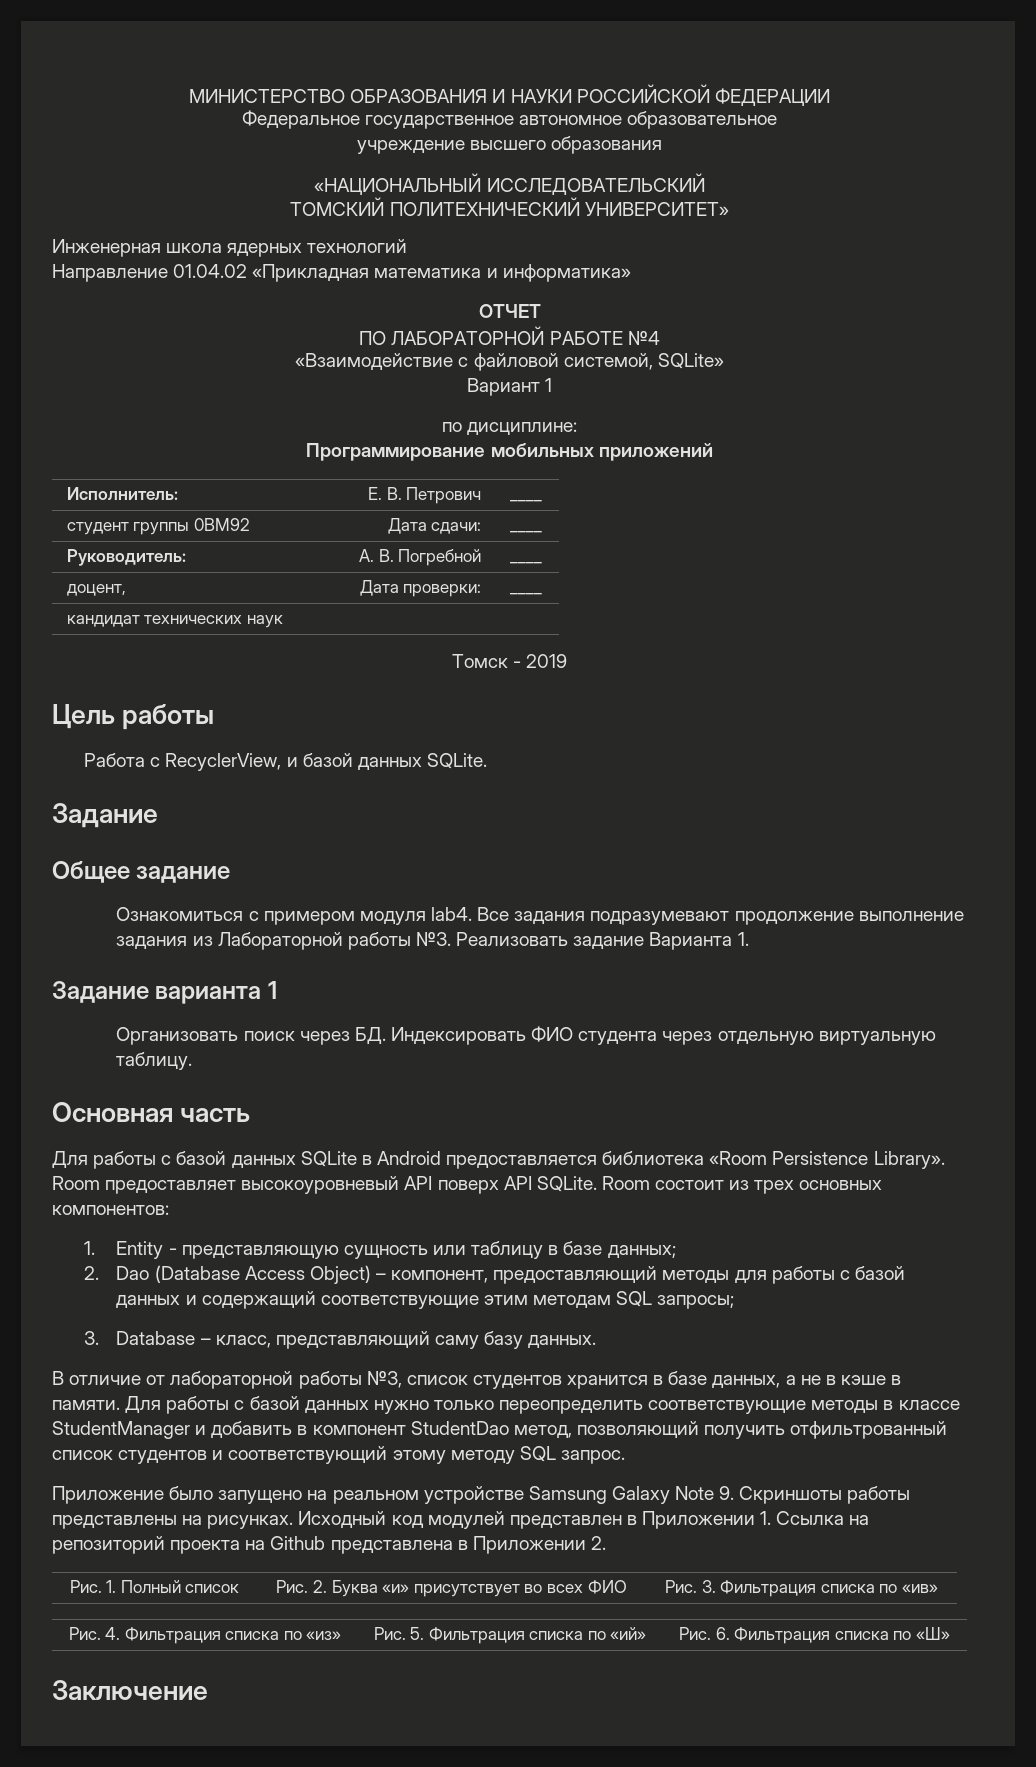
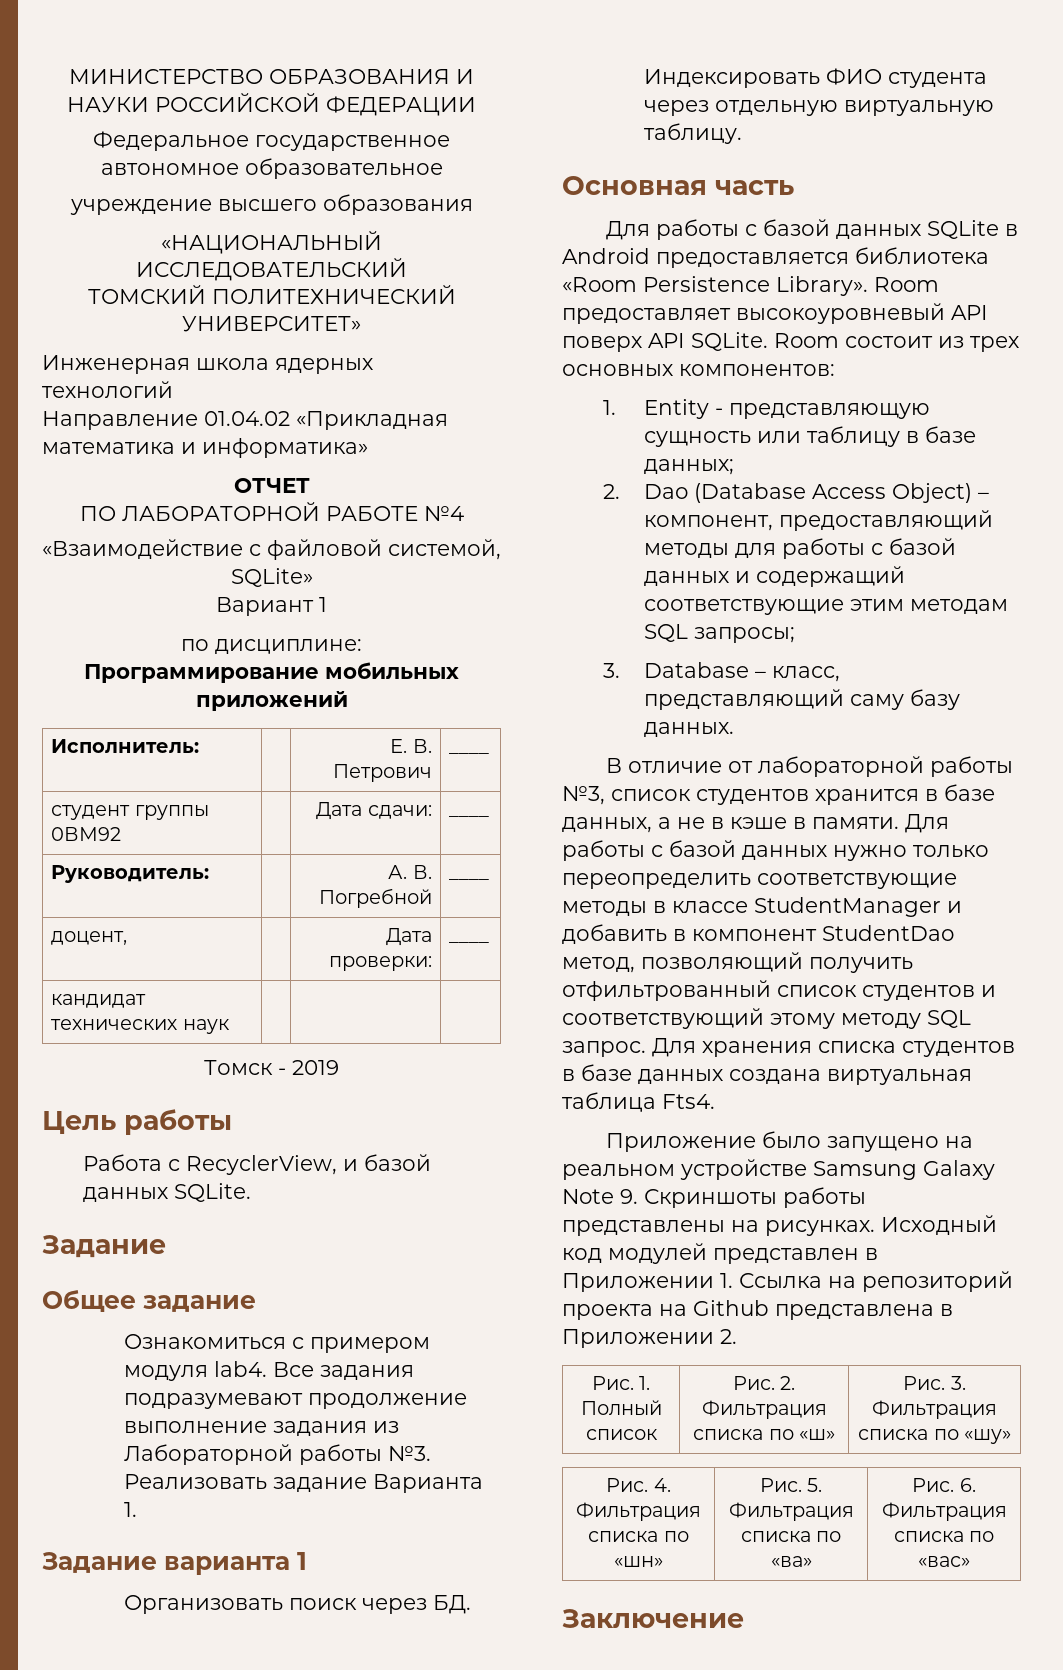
(625, 1457) none -> [652,1038,1015,1057] [562,1064,972,1085] [562,1092,715,1112] Для хранения списка студентов в базе данных создана виртуальная таблица Fts4.
[331,1580,627,1597] Буква «и» присутствует во всех ФИО -> [701,1400,827,1419] [693,1429,835,1440] Фильтрация списка по «ш»
[901,1584,938,1593] «ив» -> [963,1429,1011,1444] «шу»
[306,1631,342,1640] «из» -> [614,1556,663,1567] «шн»
[610,1627,647,1640] «ий» -> [770,1556,812,1567] «ва»
[915,1627,950,1640] «Ш» -> [918,1556,970,1567] «вас»

